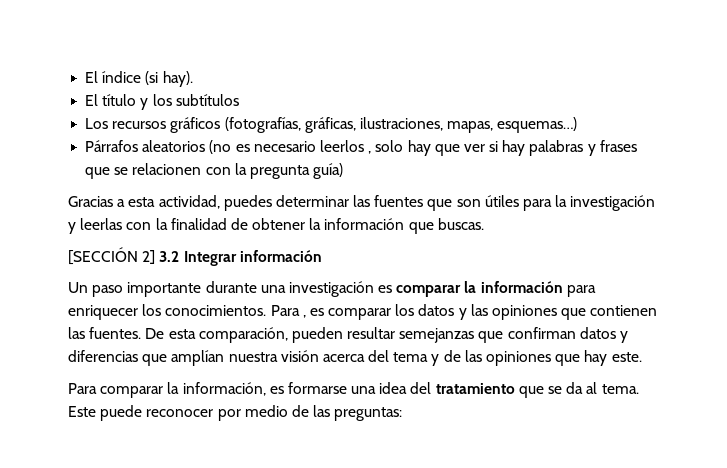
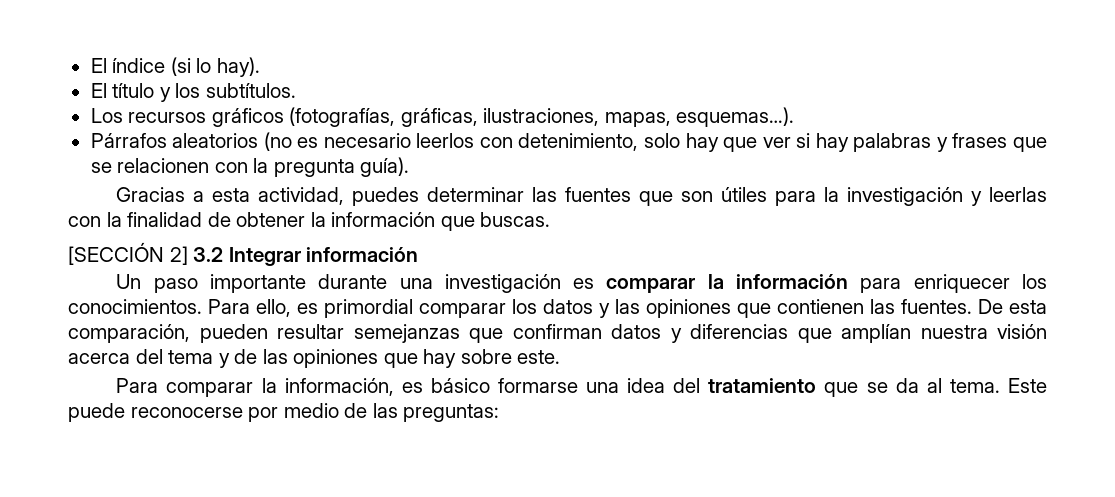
(159, 78) none -> [196,58,212,73] lo
[175,94,239,106] subtítulos -> [205,83,296,98] subtítulos.
[497,117,578,133] esquemas…) -> [676,107,795,127] esquemas…).
[368,151,372,154] , -> [479,133,639,151] con detenimiento,
[313,163,344,179] guía) -> [360,157,410,177] guía).
[302,308,324,318] , es -> [256,299,413,318] ello, es primordial
(608, 358) none -> [460,349,512,364] sobre
(284, 390) none -> [430,378,490,393] básico
[146,409,214,417] reconocer -> [130,407,243,418] reconocerse

